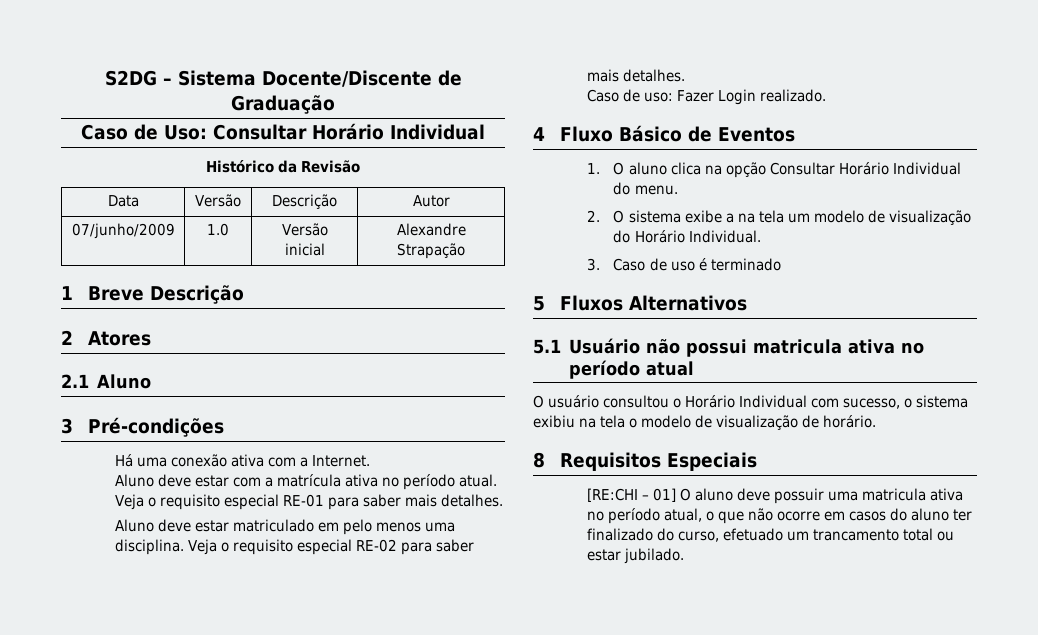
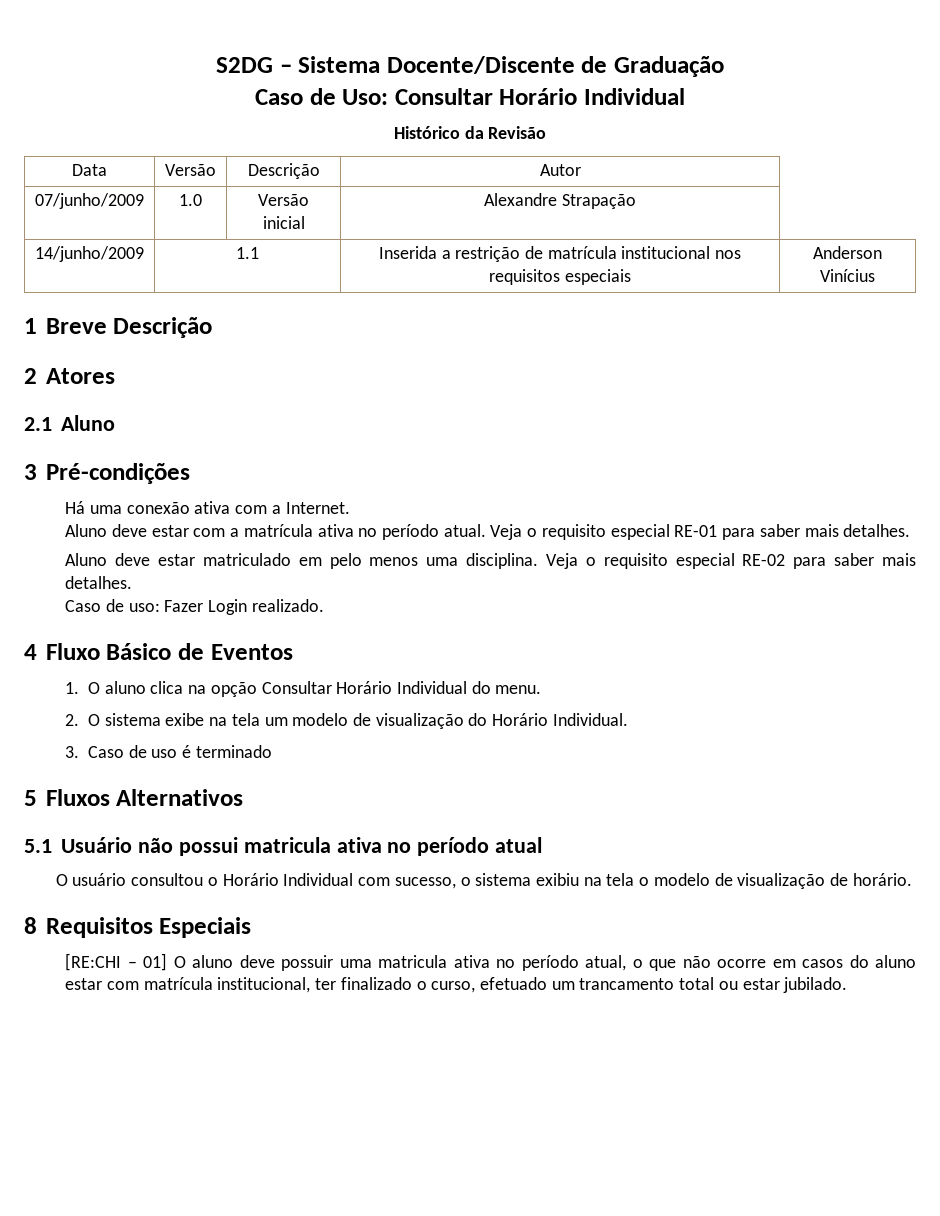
(465, 251) none -> [35,246,144,262] [236,247,259,259] [378,246,742,262] [489,269,631,285] [813,246,882,259] [820,269,875,282] // 14/junho/2009 | 1.1 | Inserida a restrição de matrícula institucional nos requisitos especiais | Anderson Vinícius
[725,213,734,223] a -> (205, 719) none
(950, 514) none -> [65,977,311,993] estar com matrícula institucional,
[656,528,674,541] do -> [416,981,427,990] o

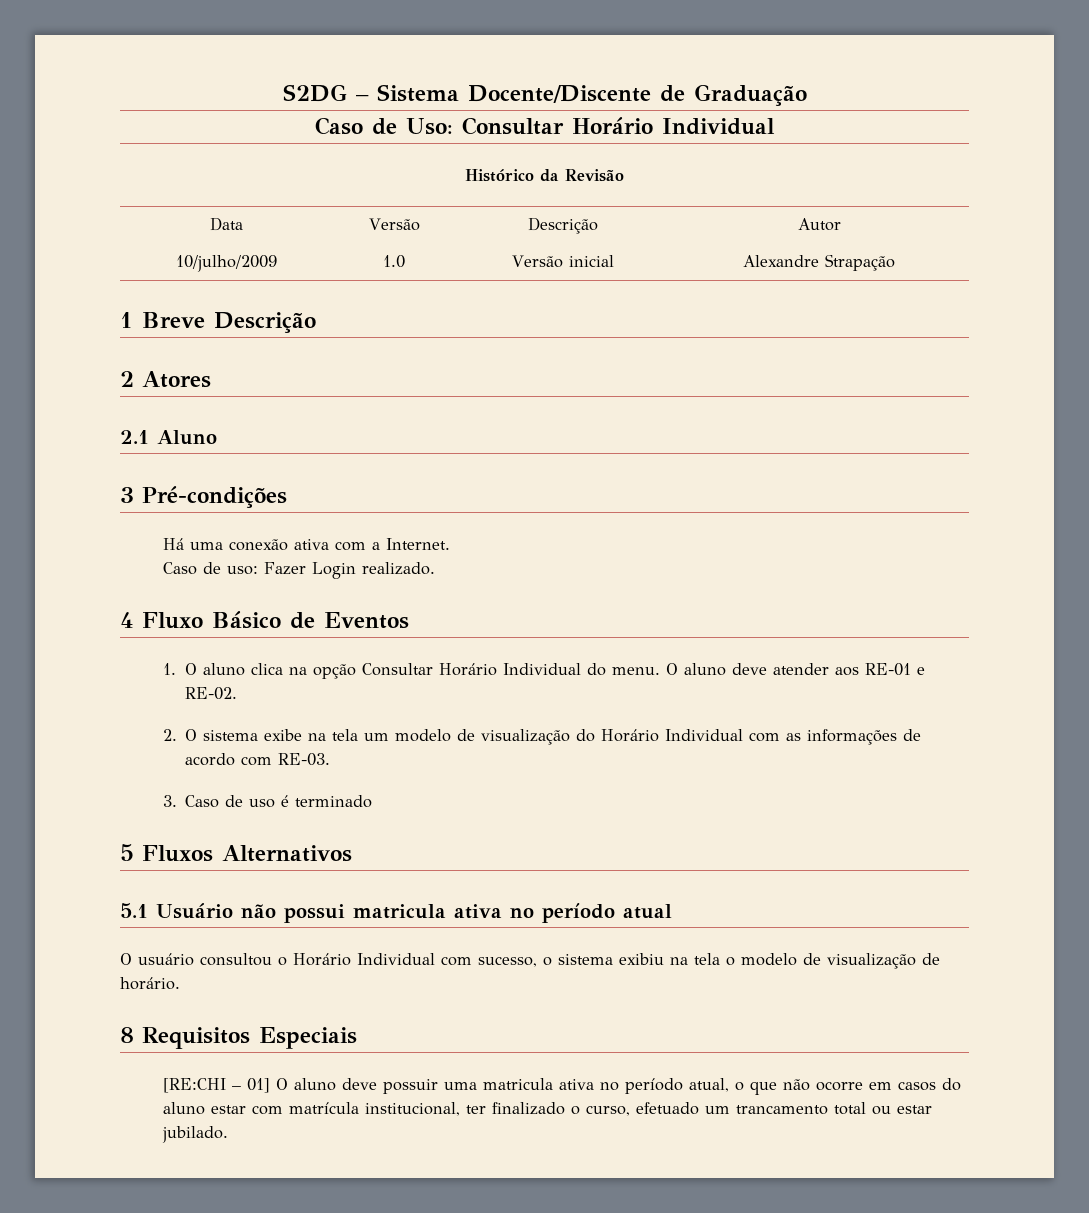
[35,193,144,209] 07/junho/2009 -> [175,255,277,272] 10/julho/2009
[35,246,144,262] [236,247,259,259] [378,246,742,262] [489,269,631,285] [813,246,882,259] [820,269,875,282] // 14/junho/2009 | 1.1 | Inserida a restrição de matrícula institucional nos requisitos especiais | Anderson Vinícius -> (895, 262) none
[65,524,911,540] [65,553,917,569] [65,576,133,589] // Aluno deve estar com a matrícula ativa no período atual. Veja o requisito especial RE-01 para saber mais detalhes. // Aluno deve estar matriculado em pelo menos uma disciplina. Veja o requisito especial RE-02 para saber mais detalhes. -> (451, 544) none
(542, 689) none -> [665,663,925,676] [184,687,237,700] O aluno deve atender aos RE-01 e RE-02.
[552,713,628,726] Individual. -> [665,729,922,745] [185,753,331,766] Individual com as informações de acordo com RE-03.

